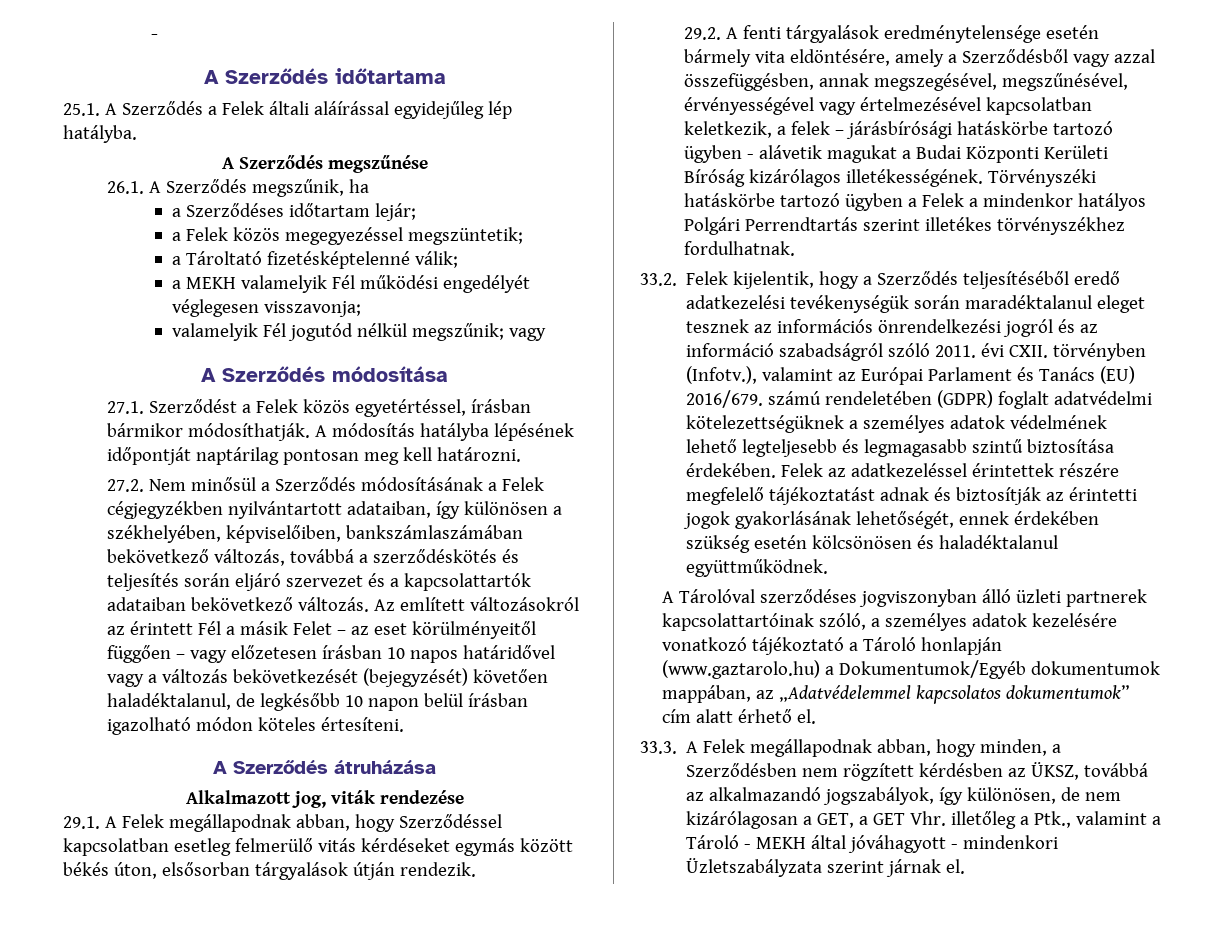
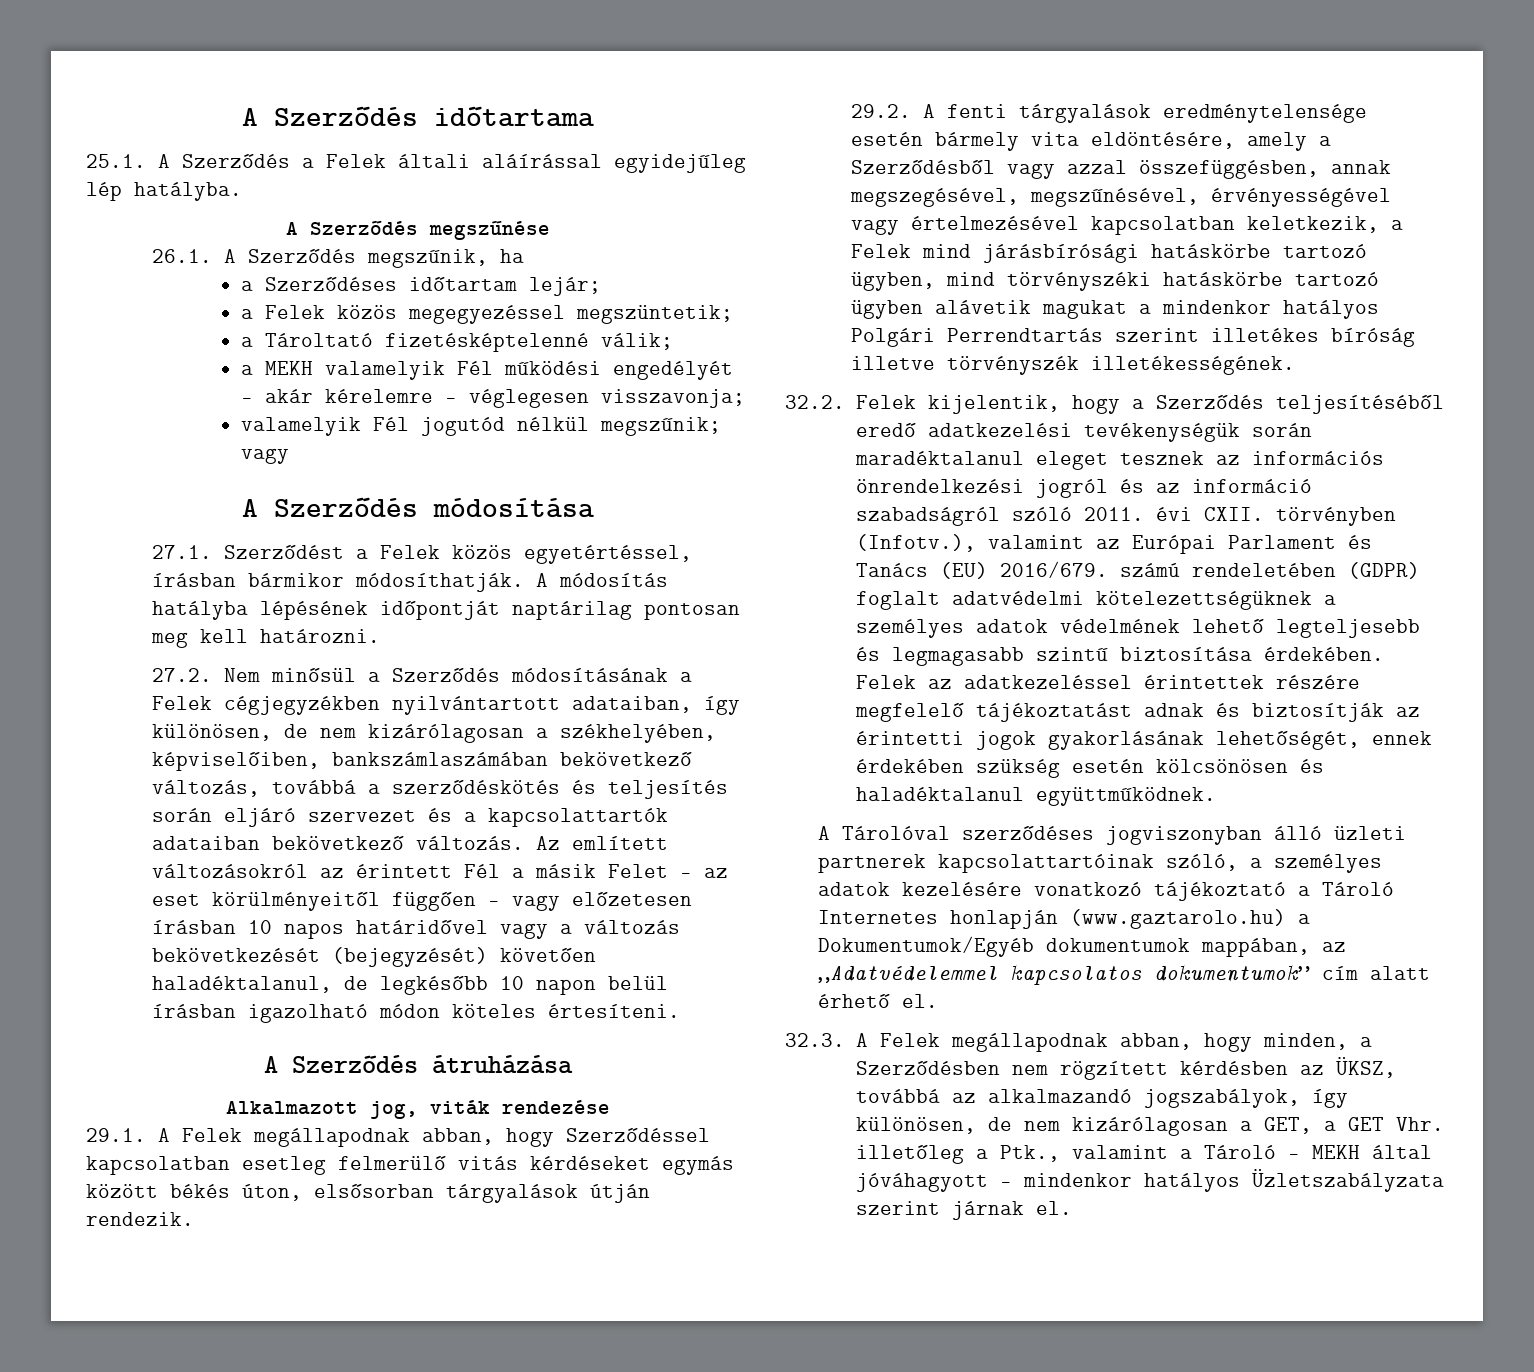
[151,34,159,39] - // -> (241, 117) none
(530, 284) none -> [241,389,458,403] – akár kérelemre -
[464,501,549,515] különösen -> [151,724,524,743] különösen, de nem kizárólagosan
[791,121,845,135] felek – -> [850,244,971,258] Felek mind
[684,145,1109,163] [684,169,1097,187] [684,193,965,211] ügyben - alávetik magukat a Budai Központi Kerületi Bíróság kizárólagos illetékességének. Törvényszéki hatáskörbe tartozó ügyben a Felek -> [850,272,1379,291] [850,300,1127,319] ügyben, mind törvényszéki hatáskörbe tartozó ügyben alávetik magukat
[997,217,1126,235] [684,241,796,256] [640,273,677,286] törvényszékhez fordulhatnak. // 33.2. -> [1330,328,1415,347] [850,356,1295,375] [785,395,845,409] bíróság illetve törvényszék illetékességének. // 32.2.
(917, 644) none -> [817,910,938,924] Internetes
[640,741,677,754] 33.3. -> [785,1033,845,1047] 32.3.
[963,835,1059,849] mindenkori -> [1022,1173,1240,1192] mindenkor hatályos

